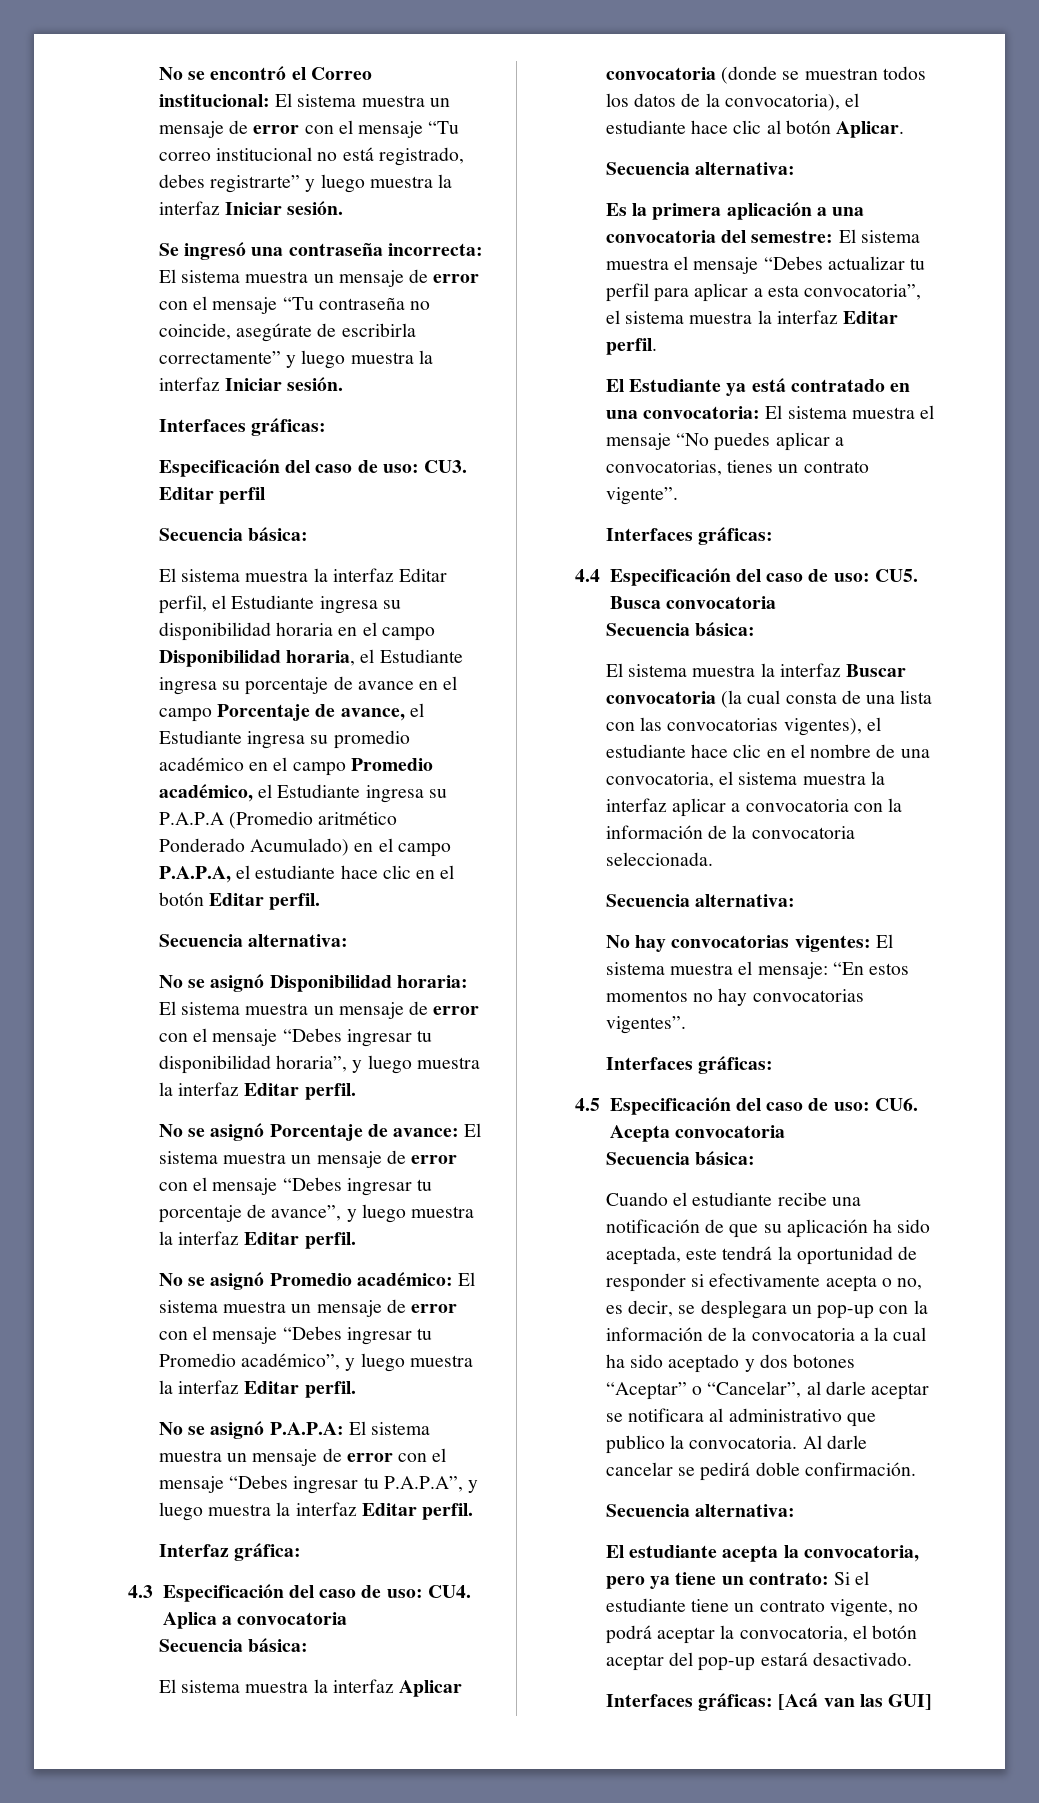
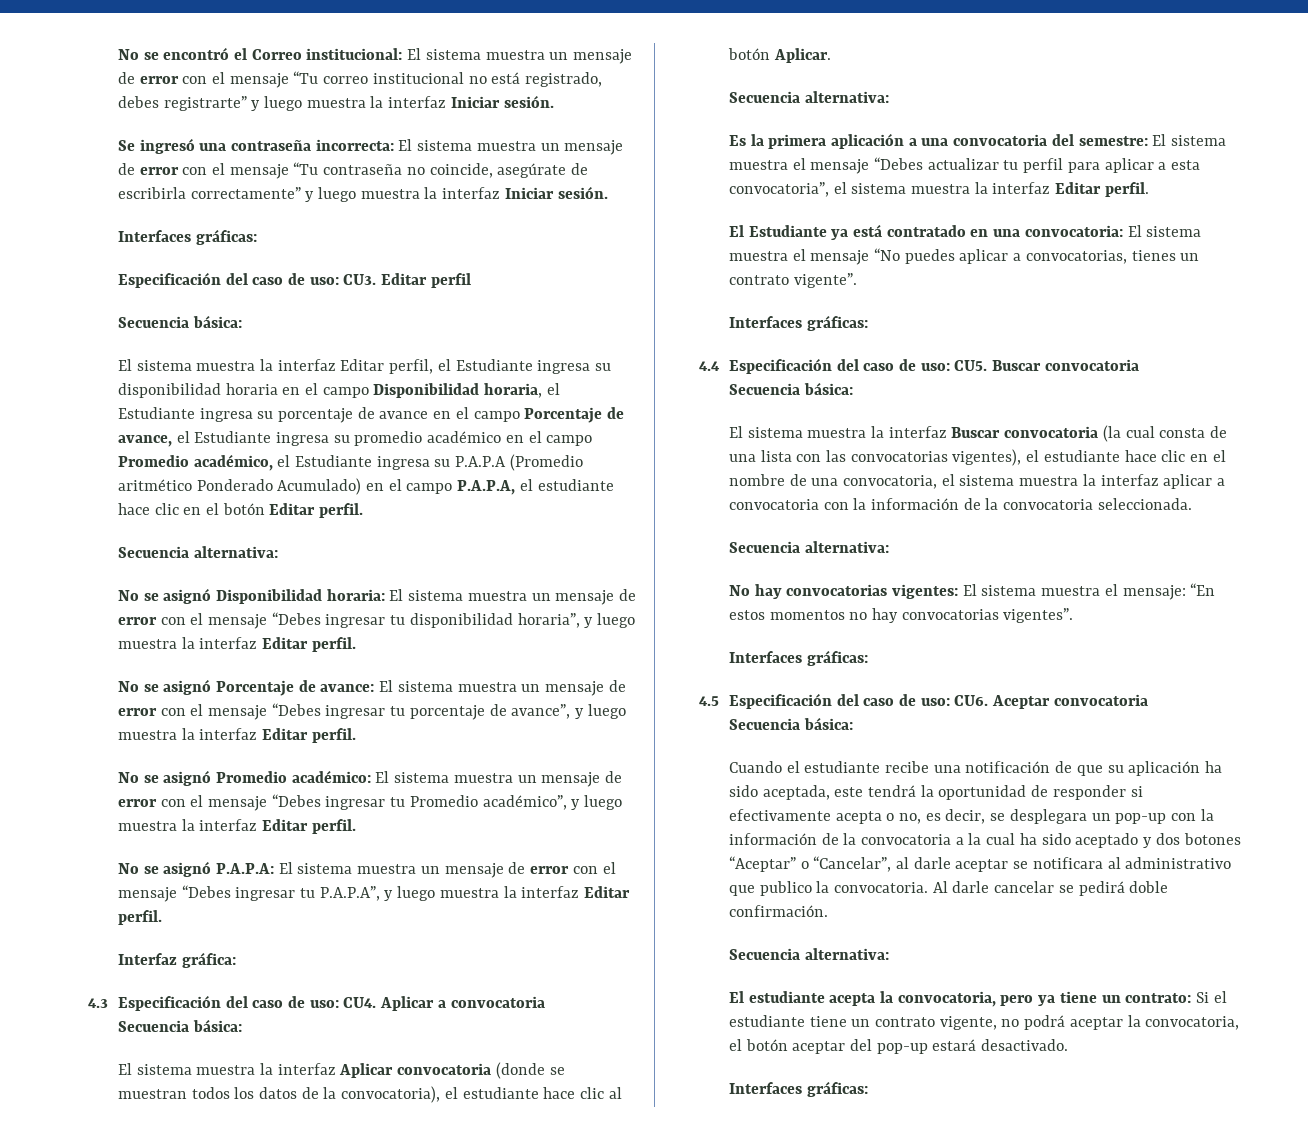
[162,1612,217,1629] Aplica -> [380,996,435,1011] Aplicar
[609,596,661,609] Busca -> [992,360,1042,371] Buscar
[609,1125,670,1142] Acepta -> [992,695,1051,709] Aceptar
[778,1693,933,1710] [Acá van las GUI] -> (868, 1089) none

